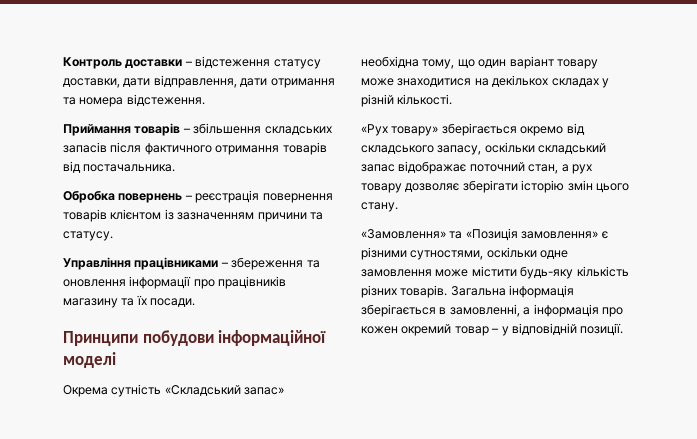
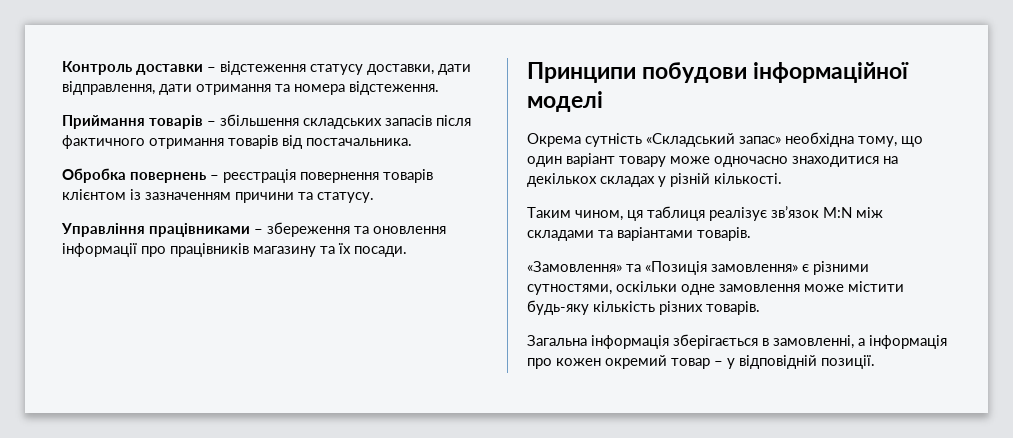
(394, 82) none -> [714,156,788,167] одночасно
[361,123,585,136] [361,142,607,155] [361,161,592,174] [361,180,629,193] [361,202,398,212] «Рух товару» зберігається окремо від складського запасу, оскільки складський запас відображає поточний стан, а рух товару дозволяє зберігати історію змін цього стану. -> [527,206,883,221] [527,227,751,241] Таким чином, ця таблиця реалізує зв’язок M:N між складами та варіантами товарів.
(448, 291) none -> (760, 308) //

